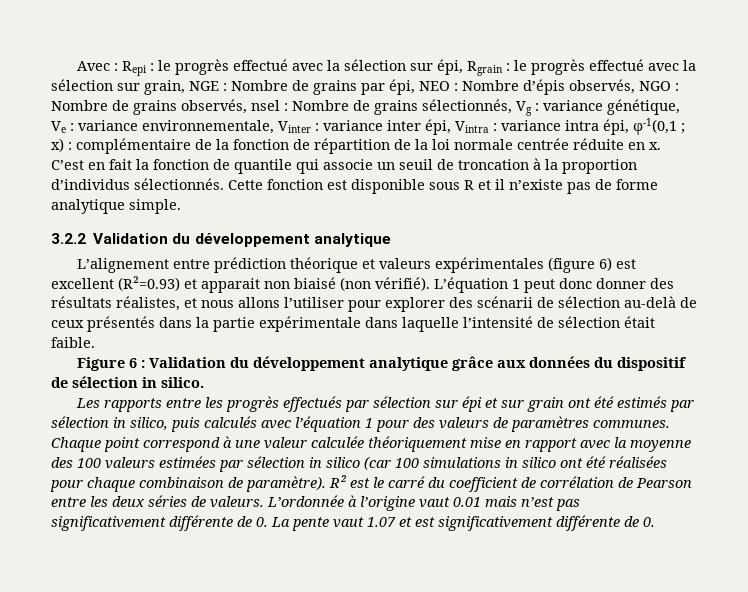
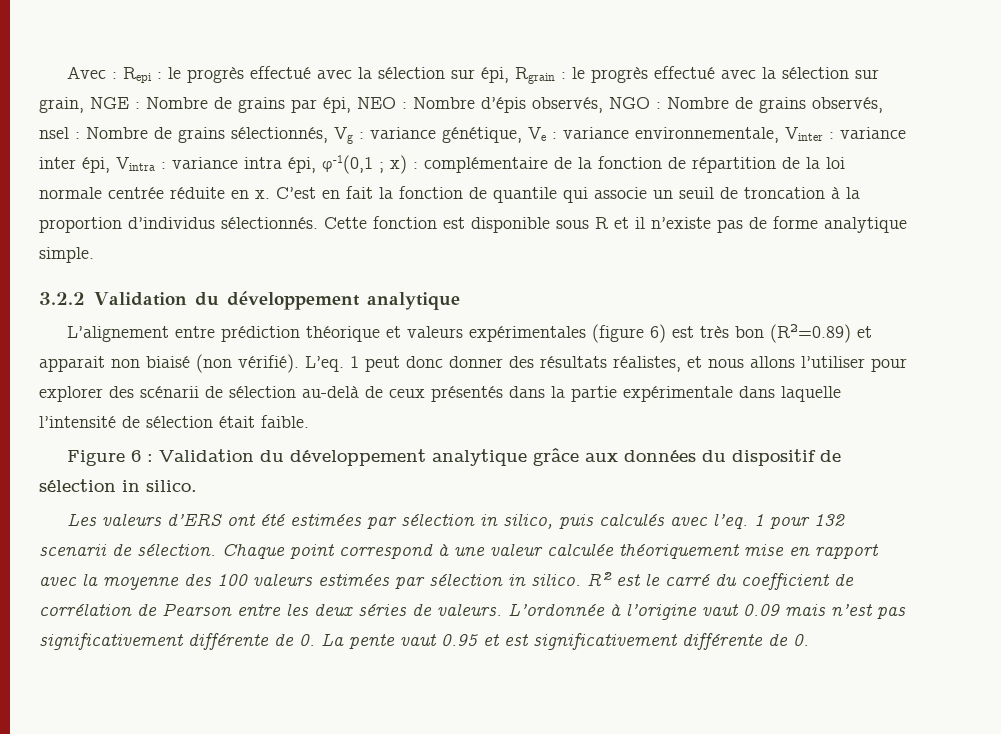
[51,276,180,291] excellent (R²=0.93) -> [699,324,851,343] très bon (R²=0.89)
[434,277,508,293] L’équation -> [305,356,344,372] L’eq.
[104,396,668,412] rapports entre les progrès effectués par sélection sur épi et sur grain ont été estimés -> [101,513,362,526] valeurs d’ERS ont été estimées
[295,416,361,432] l’équation -> [712,513,748,529] l’eq.
[413,416,670,432] des valeurs de paramètres communes. -> [813,514,845,526] [39,543,216,556] 132 scenarii de sélection.
[326,456,667,470] [50,476,326,492] silico (car 100 simulations in silico ont été réalisées pour chaque combinaison de paramètre). -> [531,573,581,586] silico.
[453,497,481,507] 0.01 -> [743,604,780,616] 0.09
[367,517,396,527] 1.07 -> [441,634,478,646] 0.95

